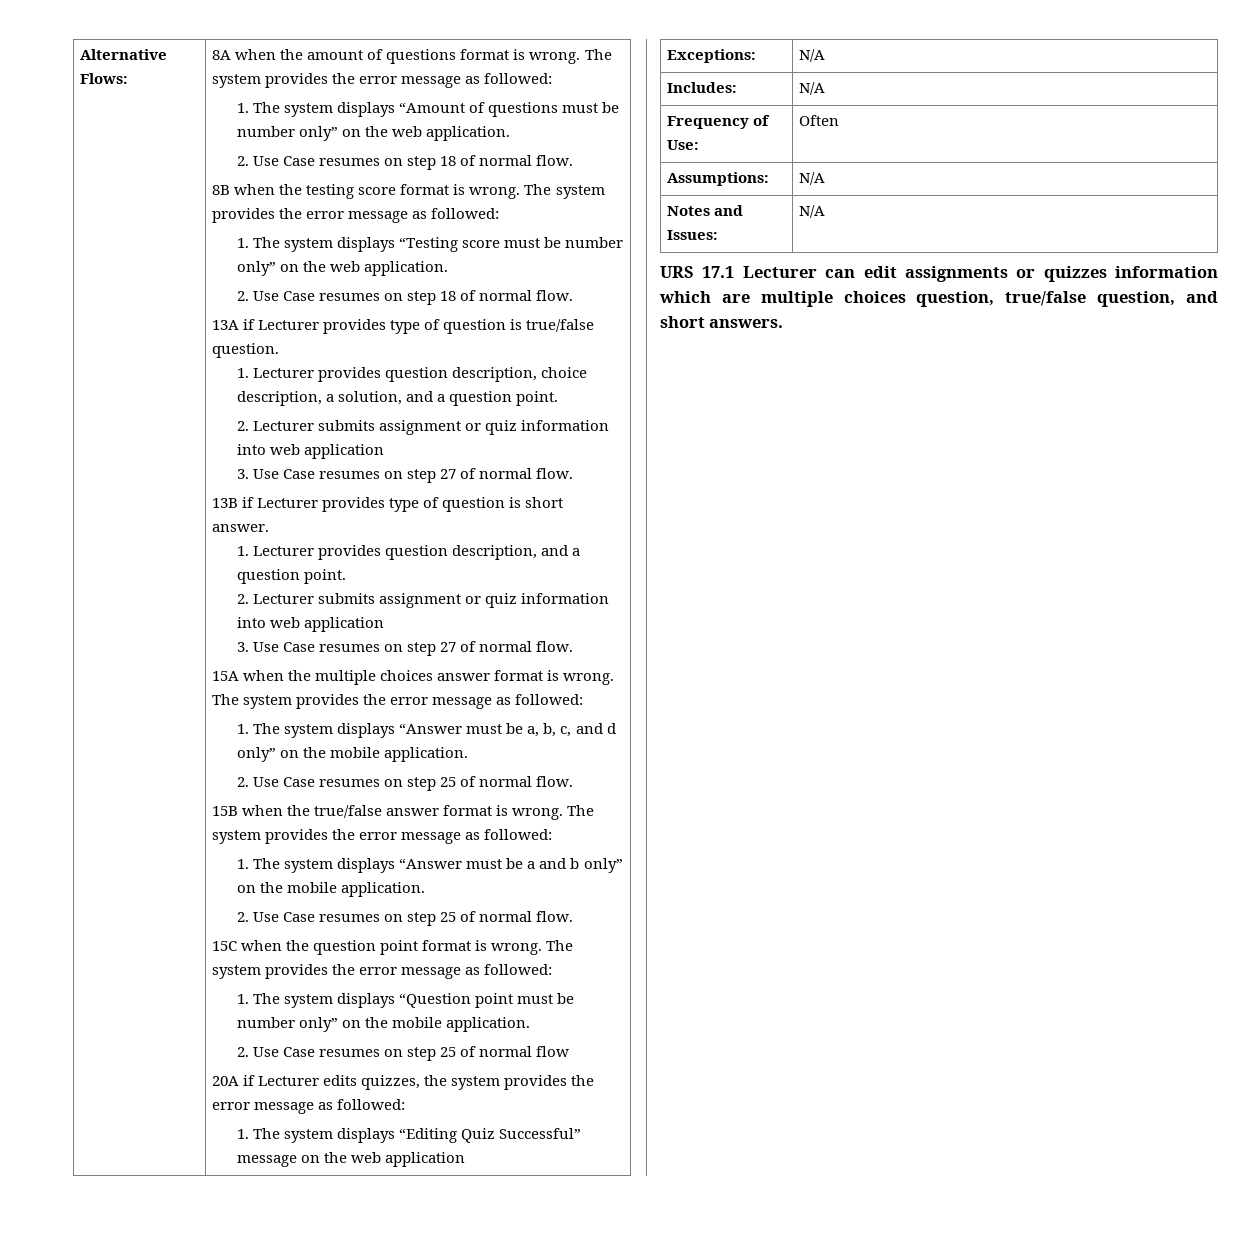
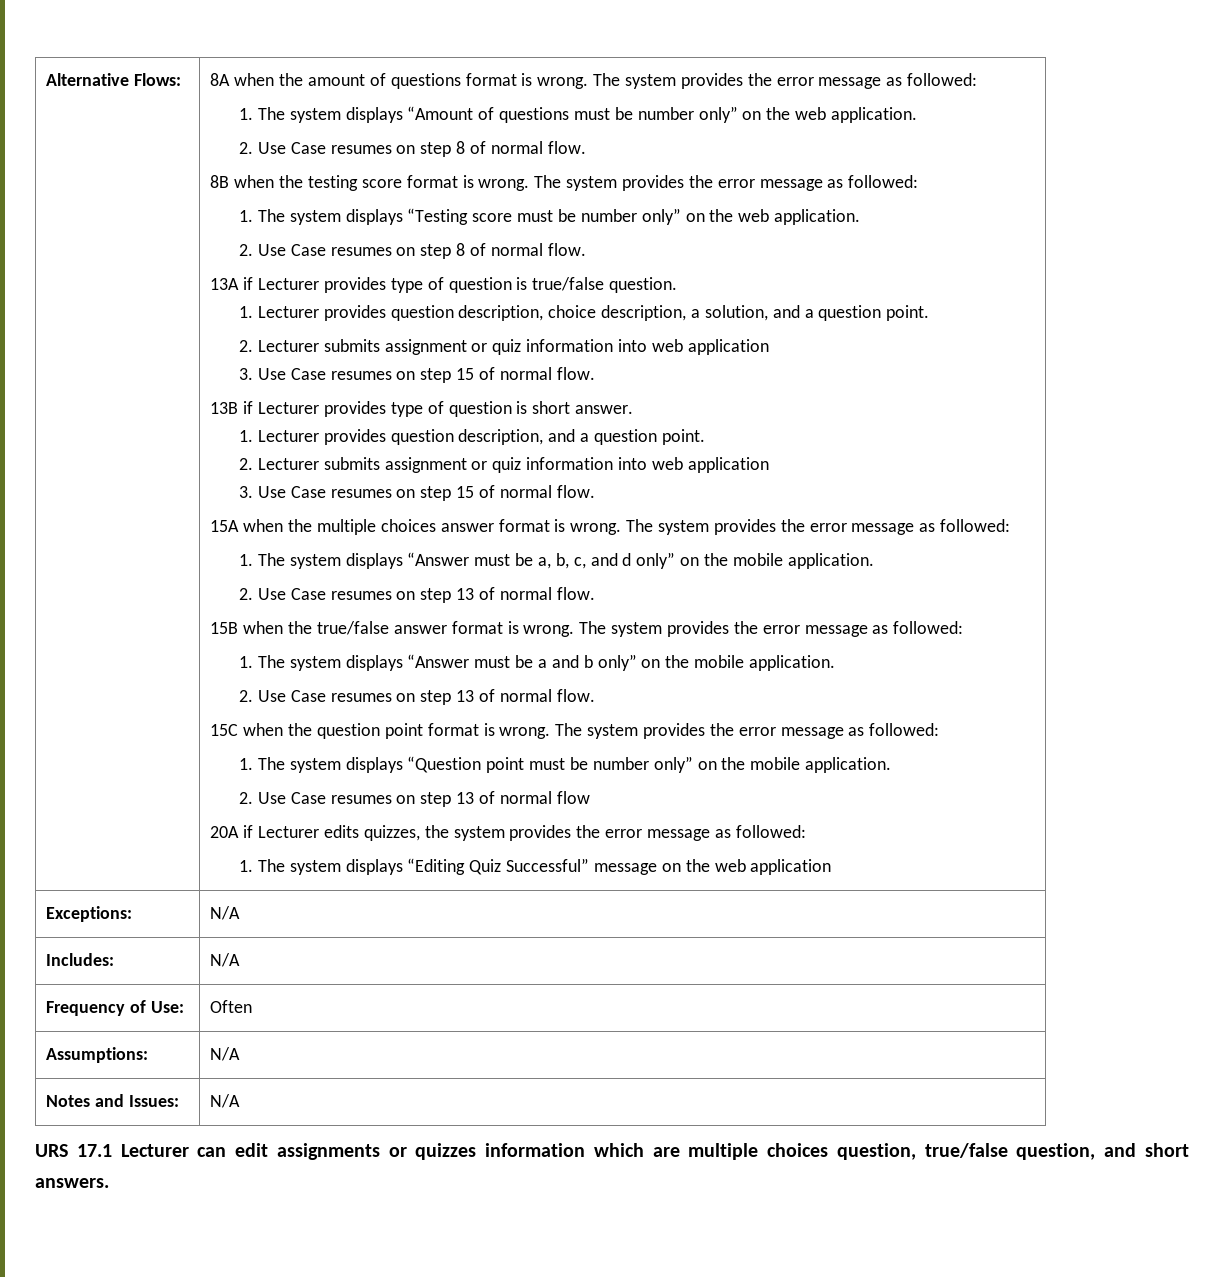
[440,156,457,166] 18 -> [456,141,466,154] 8
[440,291,457,301] 18 -> [456,243,466,256] 8
[440,469,457,479] 27 -> [456,368,475,380] 15
[440,642,457,652] 27 -> [456,486,475,498] 15
[440,777,457,787] 25 -> [456,588,475,600] 13
[440,912,457,922] 25 -> [456,690,475,702] 13
[440,1047,457,1057] 25 -> [456,792,475,804] 13

